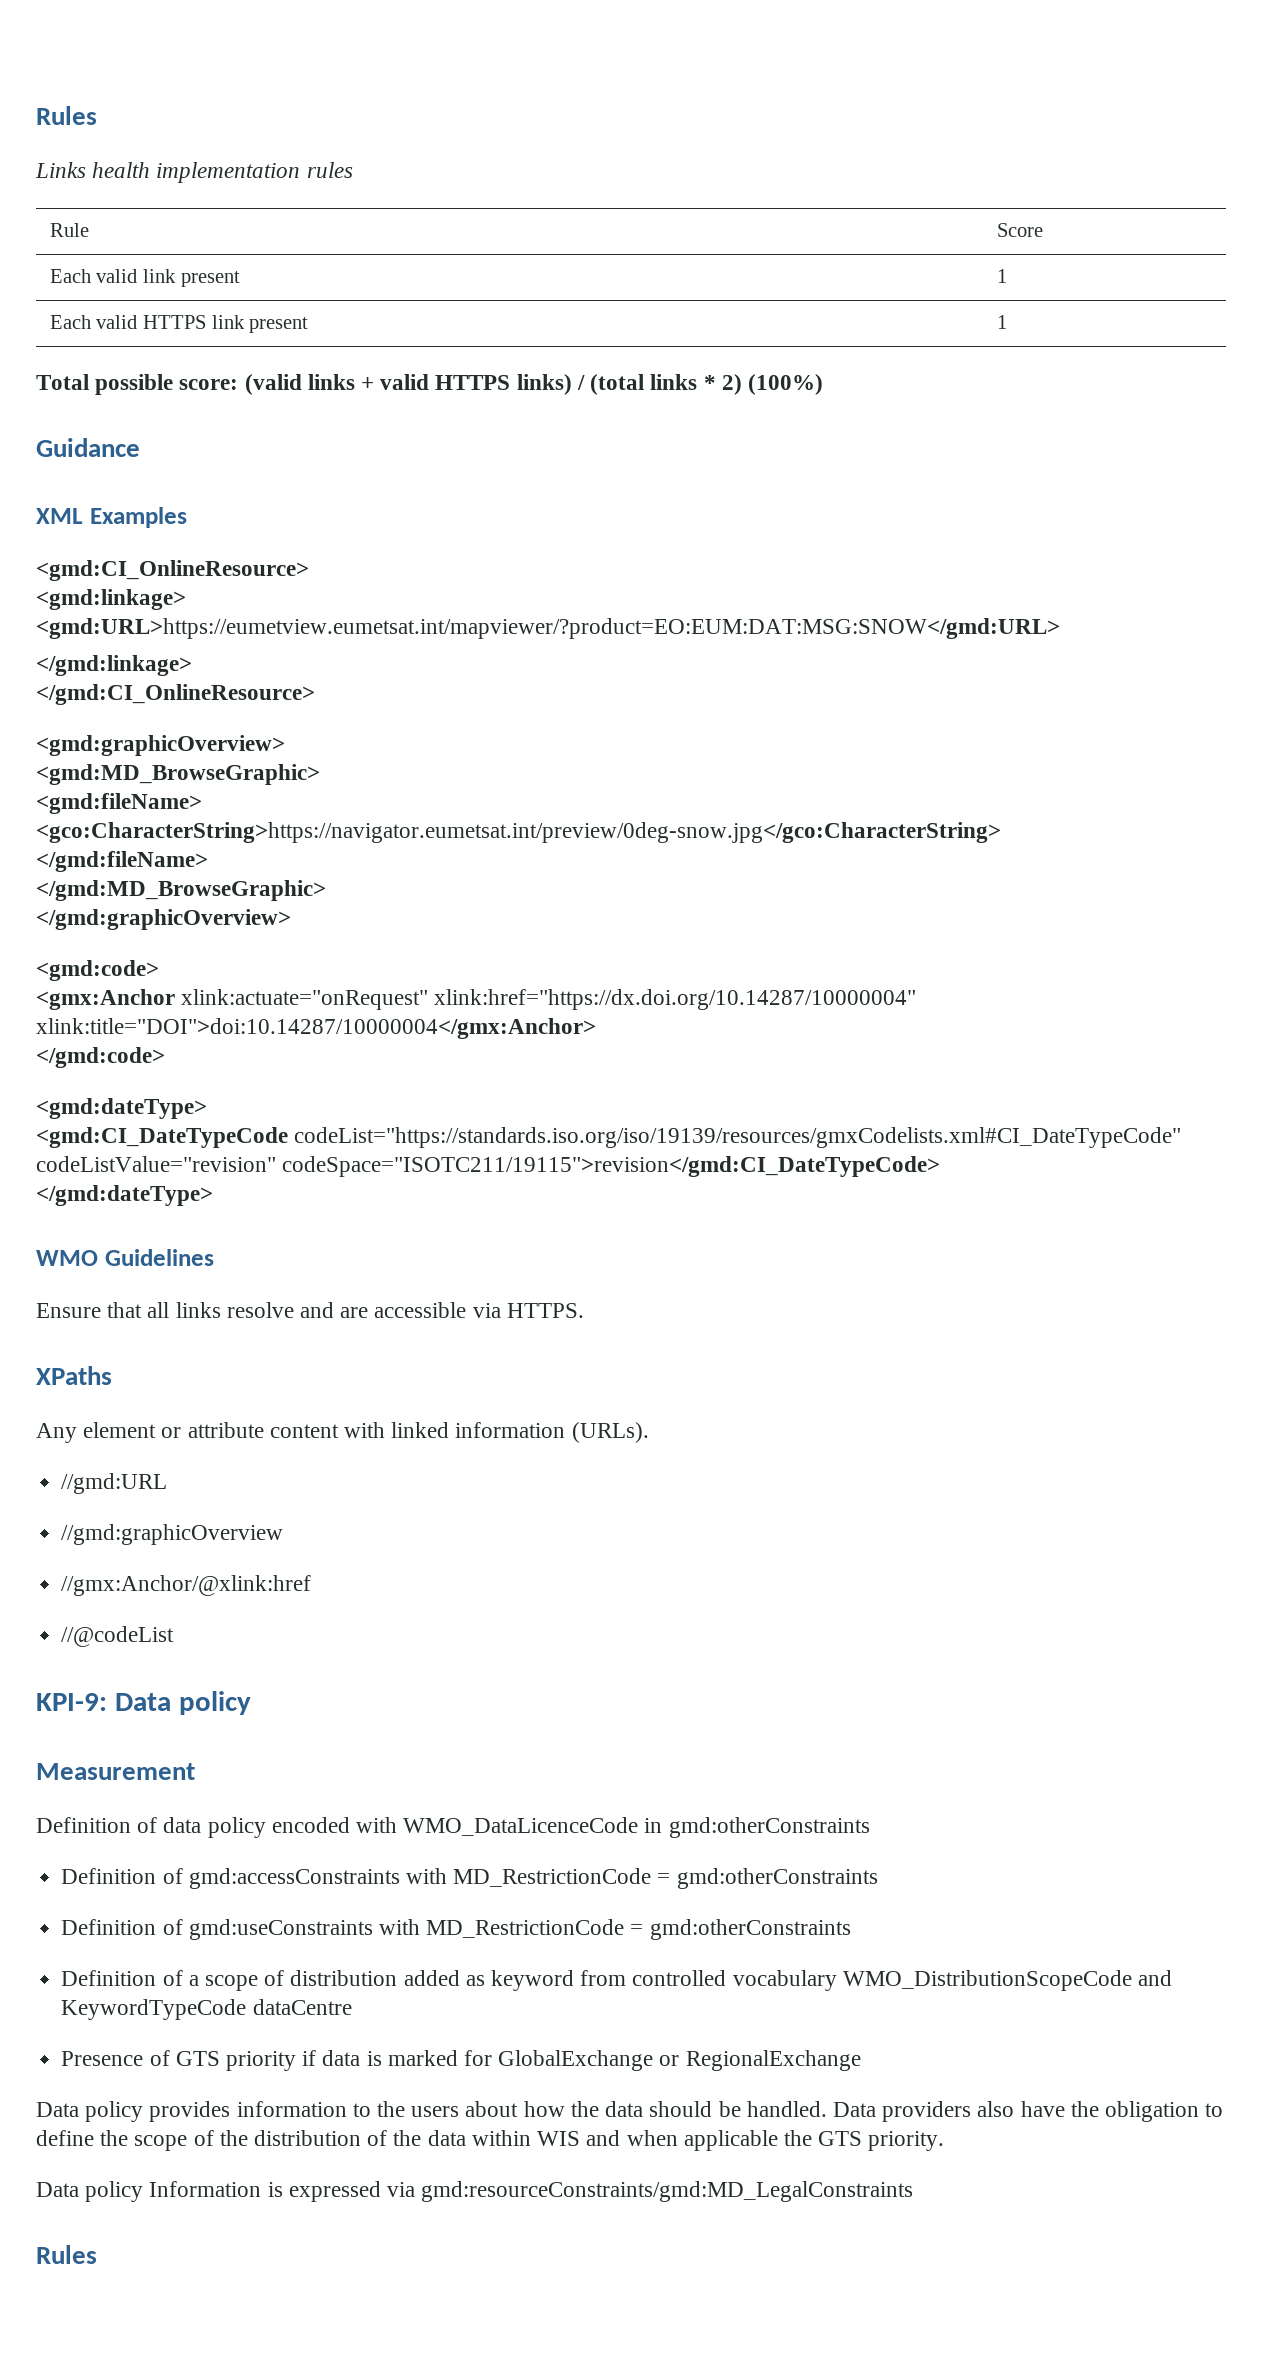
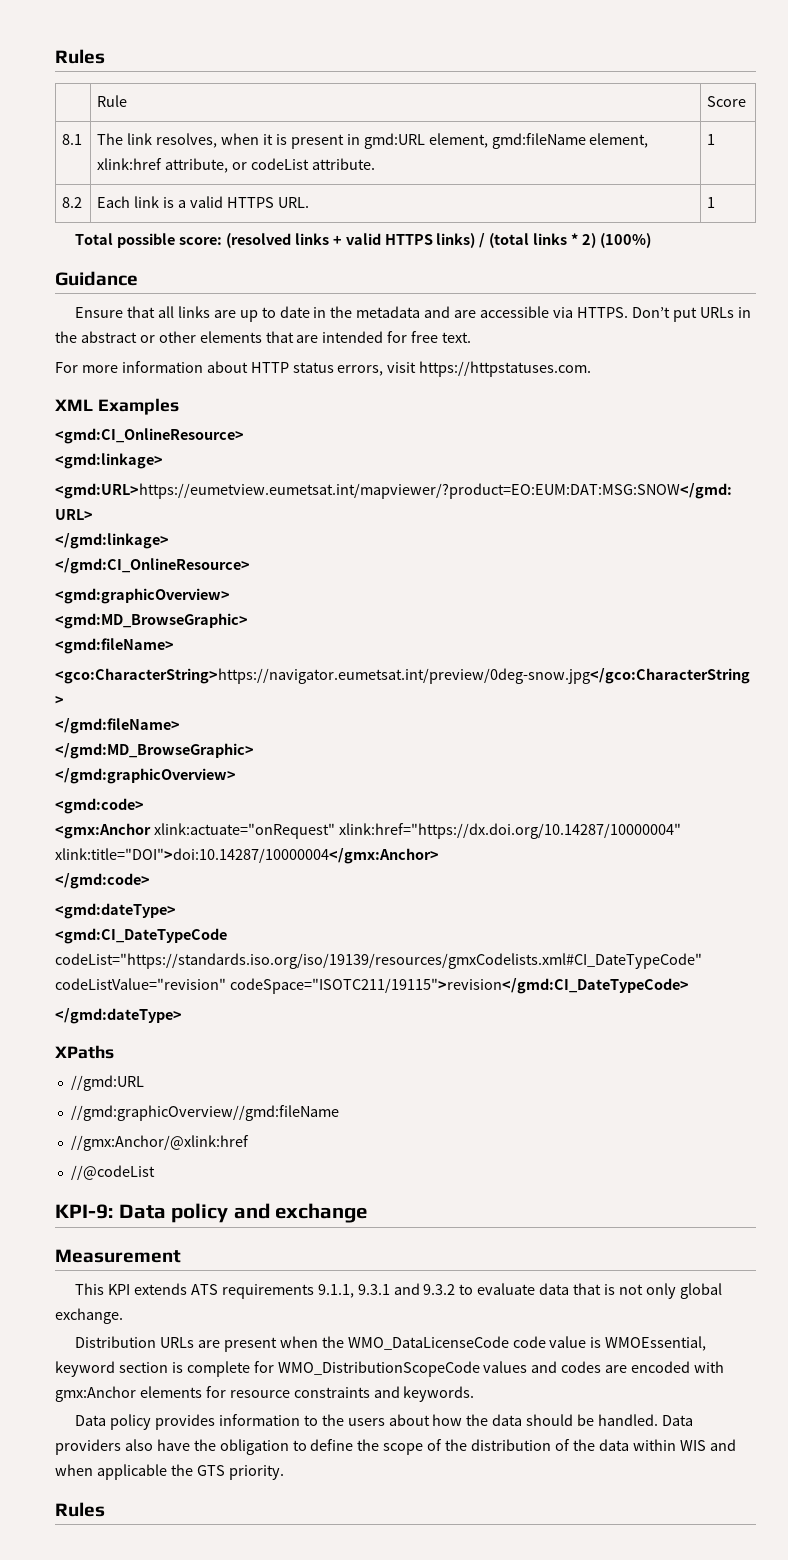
[36,106,97,125] [35,162,353,183] [49,223,89,237] [996,223,1043,237] [49,269,240,287] [996,269,1007,283] [49,315,309,333] Rules // Links health implementation rules // Rule | Score // Each valid link present | 1 // Each valid HTTPS link present -> [55,49,105,64] [97,95,128,107] [707,96,747,107] [62,134,83,145] [97,133,649,149] [97,158,376,173] [707,134,716,145] [62,197,83,208] [97,196,309,208] Rules // | Rule | Score // 8.1 | The link resolves, when it is present in gmd:URL element, gmd:fileName element, xlink:href attribute, or codeList attribute. | 1 // 8.2 | Each link is a valid HTTPS URL.
[244,374,302,395] (valid -> [225,233,291,248] (resolved
(140, 447) none -> [75,306,751,322] [55,331,472,343] [55,361,592,377] // Ensure that all links are up to date in the metadata and are accessible via HTTPS. Don’t put URLs in the abstract or other elements that are intended for free text. // For more information about HTTP status errors, visit https://httpstatuses.com.
[36,1249,214,1266] [36,1302,584,1318] [36,1366,112,1385] [36,1422,649,1443] WMO Guidelines // Ensure that all links resolve and are accessible via HTTPS. // XPaths // Any element or attribute content with linked information (URLs). -> [55,1045,114,1059] XPaths
[61,1524,284,1545] //gmd:graphicOverview -> [70,1105,339,1121] //gmd:graphicOverview//gmd:fileName
(251, 1703) none -> [233,1203,368,1223] and exchange
[36,1817,870,1838] [61,1868,878,1889] [61,1919,851,1940] [61,1970,1173,1991] [61,1999,352,2020] [61,2050,861,2071] Definition of data policy encoded with WMO_DataLicenceCode in gmd:otherConstraints // Definition of gmd:accessConstraints with MD_RestrictionCode = gmd:otherConstraints // Definition of gmd:useConstraints with MD_RestrictionCode = gmd:otherConstraints // Definition of a scope of distribution added as keyword from controlled vocabulary WMO_DistributionScopeCode and KeywordTypeCode dataCentre // Presence of GTS priority if data is marked for GlobalExchange or RegionalExchange -> [75,1283,722,1299] [55,1308,123,1324] [75,1336,707,1352] [55,1361,725,1377] [55,1386,475,1402] This KPI extends ATS requirements 9.1.1, 9.3.1 and 9.3.2 to evaluate data that is not only global exchange. // Distribution URLs are present when the WMO_DataLicenseCode code value is WMOEssential, keyword section is complete for WMO_DistributionScopeCode values and codes are encoded with gmx:Anchor elements for resource constraints and keywords.
[36,2181,914,2202] // Data policy Information is expressed via gmd:resourceConstraints/gmd:MD_LegalConstraints -> (284, 1472) none

